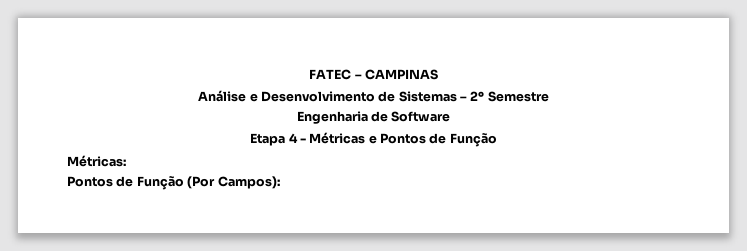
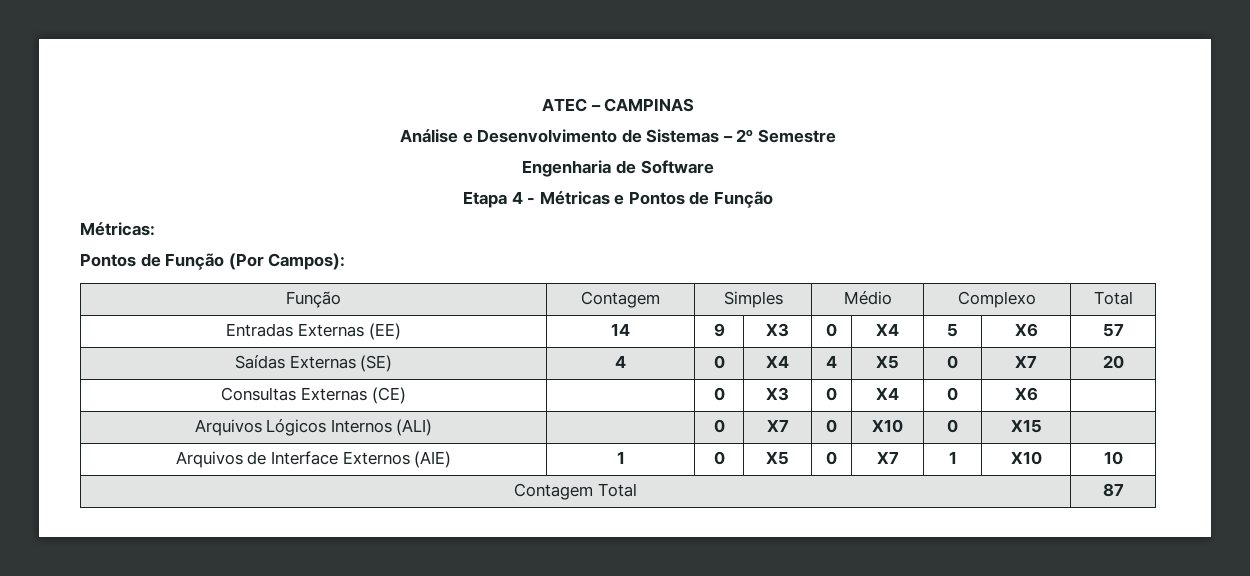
[309,69,352,80] FATEC -> [541,98,587,112] ATEC
(280, 182) none -> [286,291,341,308] [581,291,660,308] [723,291,783,308] [843,291,892,305] [958,291,1036,308] [1093,291,1133,305] [226,323,401,340] [611,323,630,336] [713,323,725,337] [766,323,789,337] [826,323,837,337] [876,323,899,336] [947,323,958,337] [1014,323,1038,337] [1102,323,1124,337] [234,355,393,372] [615,355,626,368] [713,355,725,369] [766,355,789,368] [826,355,837,368] [876,355,899,369] [947,355,958,369] [1015,355,1037,368] [1102,355,1124,369] [221,387,406,404] [713,387,725,401] [766,387,789,401] [826,387,837,401] [876,387,899,400] [947,387,958,401] [1014,387,1038,401] [194,419,433,436] [713,419,725,433] [766,419,789,432] [826,419,837,433] [872,419,903,433] [947,419,958,433] [1010,419,1042,433] [175,451,452,468] [616,451,625,464] [713,451,725,465] [766,451,789,465] [826,451,837,465] [876,451,899,464] [948,451,957,464] [1010,451,1042,465] [1103,451,1123,465] [514,483,637,500] [1102,483,1124,497] // Função | Contagem | Simples | Médio | Complexo | Total // Entradas Externas (EE) | 14 | 9 | X3 | 0 | X4 | 5 | X6 | 57 // Saídas Externas (SE) | 4 | 0 | X4 | 4 | X5 | 0 | X7 | 20 // Consultas Externas (CE) | | 0 | X3 | 0 | X4 | 0 | X6 | // Arquivos Lógicos Internos (ALI) | | 0 | X7 | 0 | X10 | 0 | X15 | // Arquivos de Interface Externos (AIE) | 1 | 0 | X5 | 0 | X7 | 1 | X10 | 10 // Contagem Total | 87

